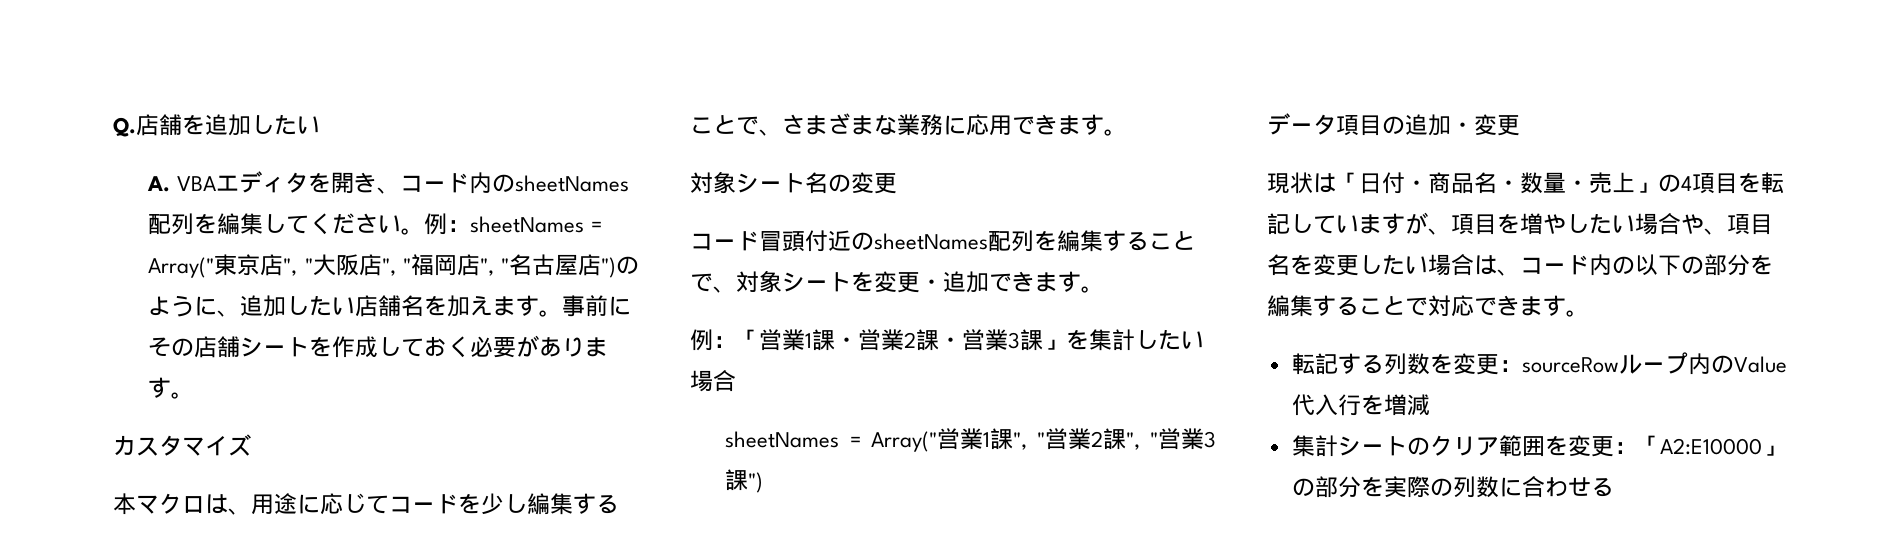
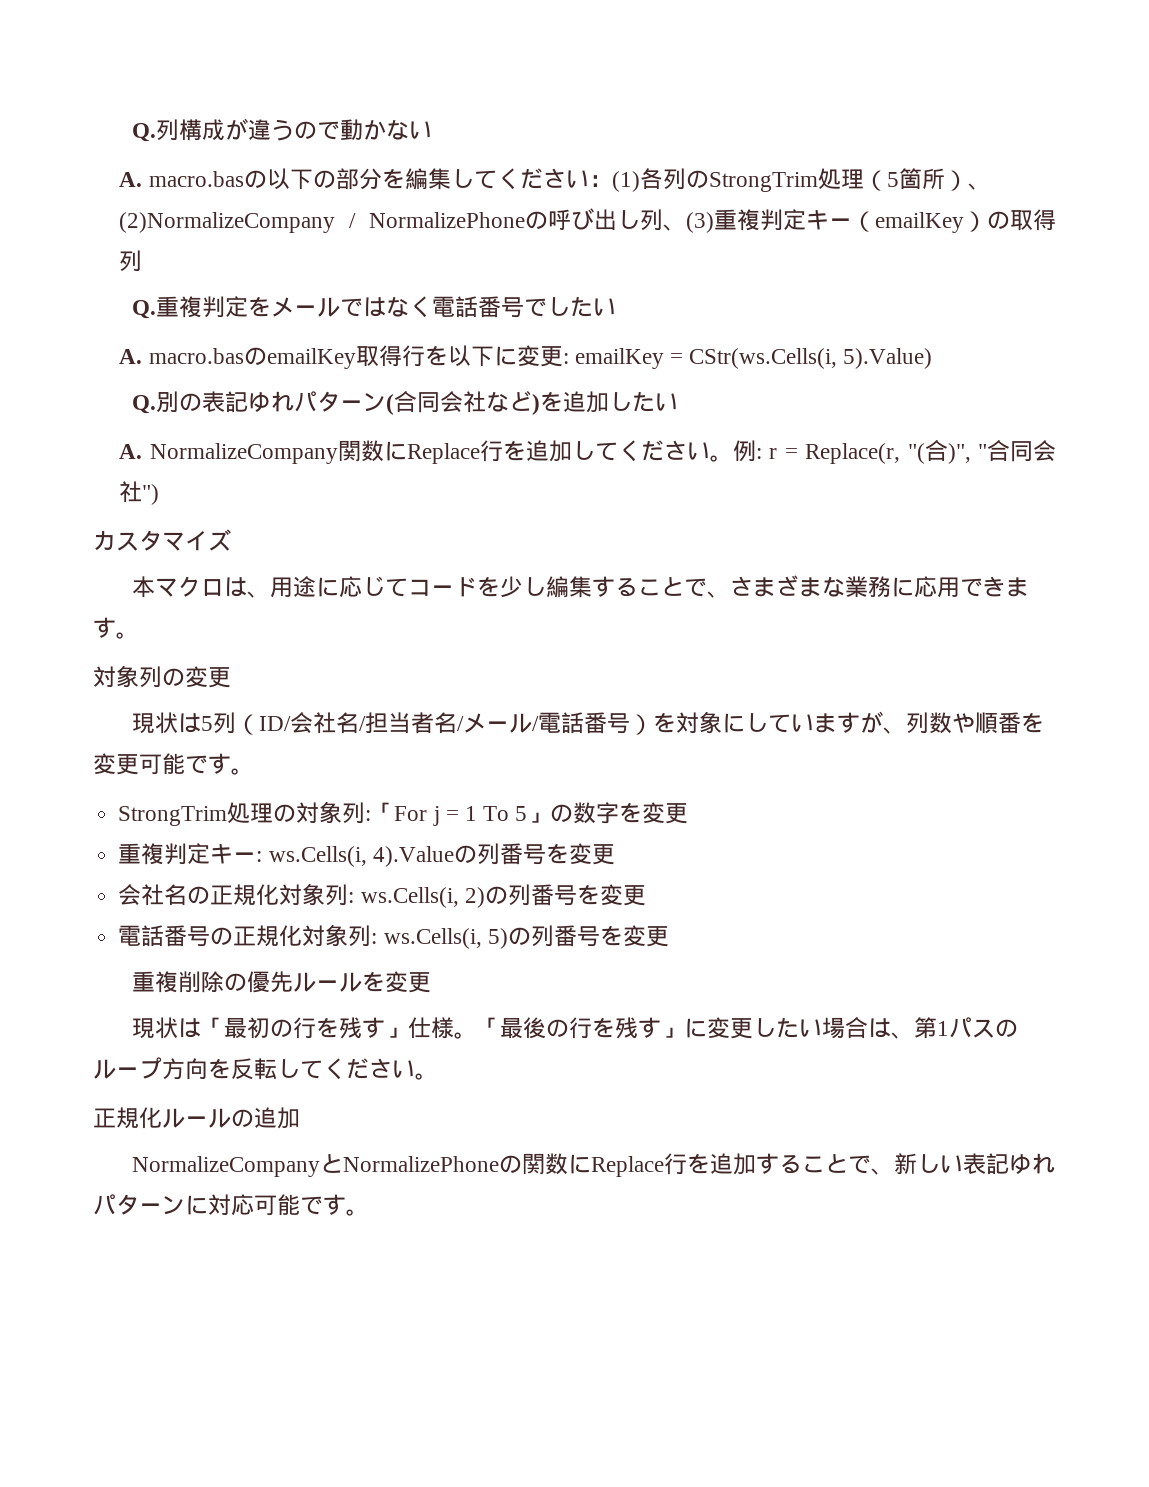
[113,114,320,137] [147,171,629,194] [148,213,195,235] Q.店舗を追加したい // A. VBAエディタを開き、コード内のsheetNames配列 -> [132,118,433,142] [119,168,382,190] Q.列構成が違うので動かない // A. macro.basの以下の部分
[401,213,602,235] [148,254,639,278] [148,295,632,317] [148,335,609,358] [148,377,195,399] 。例：sheetNames = Array("東京店", "大阪店", "福岡店", "名古屋店")のように、追加したい店舗名を加えます。事前にその店舗シートを作成しておく必要があります。 -> [588,168,991,192] [119,208,1056,233] [119,250,143,272] [132,296,617,319] [119,345,933,369] [132,391,679,415] [119,440,1056,464] [119,481,160,505] ：(1)各列のStrongTrim処理（5箇所）、(2)NormalizeCompany / NormalizePhoneの呼び出し列、(3)重複判定キー（emailKey）の取得列 // Q.重複判定をメールではなく電話番号でしたい // A. macro.basのemailKey取得行を以下に変更: emailKey = CStr(ws.Cells(i, 5).Value) // Q.別の表記ゆれパターン(合同会社など)を追加したい // A. NormalizeCompany関数にReplace行を追加してください。例: r = Replace(r, "(合)", "合同会社")
[736,172,828,194] シート名 -> [139,666,162,688] 列
[690,230,1195,252] [690,270,1104,293] [690,329,1204,351] [690,370,736,392] [725,428,1216,452] [725,469,764,493] [1267,113,1520,136] [1267,172,1784,194] [1267,212,1773,235] [1267,254,1313,276] コード冒頭付近のsheetNames配列を編集することで、対象シートを変更・追加できます。 // 例：「営業1課・営業2課・営業3課」を集計したい場合 // sheetNames = Array("営業1課", "営業2課", "営業3課") // データ項目の追加・変更 // 現状は「日付・商品名・数量・売上」の4項目を転記していますが、項目を増やしたい場合や、項目名を -> [132,711,1045,735] [93,753,254,775] [118,801,689,826] [118,843,615,867] [118,883,646,908] [118,924,669,949] [132,971,432,993] [132,1017,708,1039] 現状は5列（ID/会社名/担当者名/メール/電話番号）を対象にしていますが、列数や順番を変更可能です。 // StrongTrim処理の対象列:「For j = 1 To 5」の数字を変更 // 重複判定キー: ws.Cells(i, 4).Valueの列番号を変更 // 会社名の正規化対象列: ws.Cells(i, 2)の列番号を変更 // 電話番号の正規化対象列: ws.Cells(i, 5)の列番号を変更 // 重複削除の優先ルールを変更 // 現状は「最初の行を残す」仕様。「最後の行を残す」に
[1520,254,1773,276] [1267,295,1589,317] [1291,352,1787,375] [1291,394,1430,416] [1291,435,1785,457] [1291,476,1614,498] コード内の以下の部分を編集することで対応できます。 // 転記する列数を変更：sourceRowループ内のValue代入行を増減 // 集計シートのクリア範囲を変更：「A2:E10000」の部分を実際の列数に合わせる -> [914,1017,1019,1039] [93,1057,438,1080] [93,1107,300,1129] [132,1153,1056,1177] [93,1194,369,1216] 第1パスのループ方向を反転してください。 // 正規化ルールの追加 // NormalizeCompanyとNormalizePhoneの関数にReplace行を追加することで、新しい表記ゆれパターンに対応可能です。

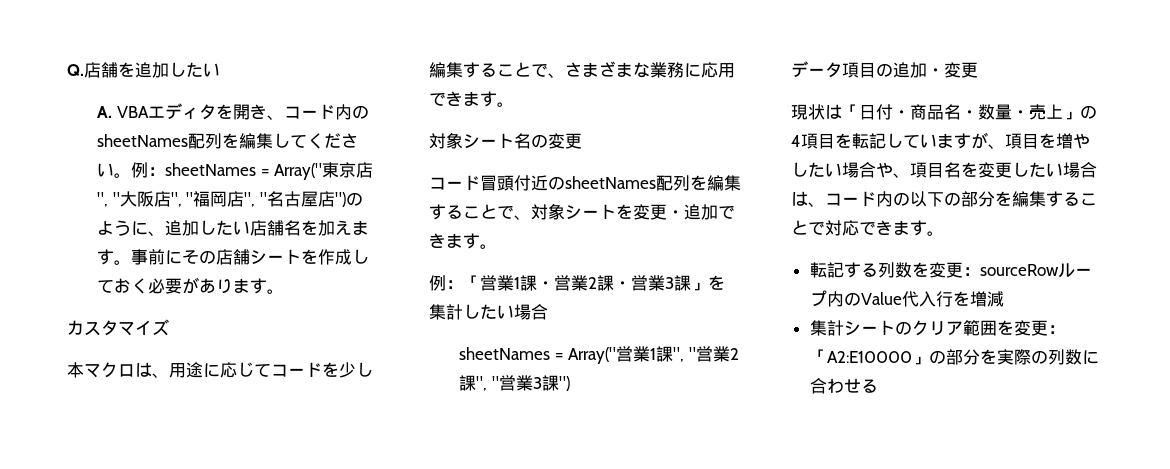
[132,118,433,142] [119,168,382,190] Q.列構成が違うので動かない // A. macro.basの以下の部分 -> [67,62,220,78] [97,103,369,120] [97,133,223,149] Q.店舗を追加したい // A. VBAエディタを開き、コード内のsheetNames配列
[588,168,991,192] [119,208,1056,233] [119,250,143,272] [132,296,617,319] [119,345,933,369] [132,391,679,415] [119,440,1056,464] [119,481,160,505] ：(1)各列のStrongTrim処理（5箇所）、(2)NormalizeCompany / NormalizePhoneの呼び出し列、(3)重複判定キー（emailKey）の取得列 // Q.重複判定をメールではなく電話番号でしたい // A. macro.basのemailKey取得行を以下に変更: emailKey = CStr(ws.Cells(i, 5).Value) // Q.別の表記ゆれパターン(合同会社など)を追加したい // A. NormalizeCompany関数にReplace行を追加してください。例: r = Replace(r, "(合)", "合同会社") -> [114,162,374,180] [97,191,363,207] [97,220,370,236] [97,249,370,265] [97,277,285,294] 。例：sheetNames = Array("東京店", "大阪店", "福岡店", "名古屋店")のように、追加したい店舗名を加えます。事前にその店舗シートを作成しておく必要があります。
[139,666,231,688] [132,711,1045,735] [93,753,254,775] [118,801,689,826] [118,843,615,867] [118,883,646,908] [118,924,669,949] [132,971,432,993] [132,1017,1019,1039] [93,1057,438,1080] [93,1107,300,1129] [132,1153,1056,1177] [93,1194,369,1216] 列の変更 // 現状は5列（ID/会社名/担当者名/メール/電話番号）を対象にしていますが、列数や順番を変更可能です。 // StrongTrim処理の対象列:「For j = 1 To 5」の数字を変更 // 重複判定キー: ws.Cells(i, 4).Valueの列番号を変更 // 会社名の正規化対象列: ws.Cells(i, 2)の列番号を変更 // 電話番号の正規化対象列: ws.Cells(i, 5)の列番号を変更 // 重複削除の優先ルールを変更 // 現状は「最初の行を残す」仕様。「最後の行を残す」に変更したい場合は、第1パスのループ方向を反転してください。 // 正規化ルールの追加 // NormalizeCompanyとNormalizePhoneの関数にReplace行を追加することで、新しい表記ゆれパターンに対応可能です。 -> [463,133,582,149] [429,175,741,191] [429,203,735,220] [429,233,497,249] [429,275,725,291] [429,304,548,320] [459,346,739,364] [459,375,570,391] [791,61,978,78] [791,104,1097,120] [791,132,1090,149] [791,162,1097,178] [791,191,1097,207] [791,220,944,236] [809,262,1092,278] [809,290,1004,307] [809,320,1065,336] [809,349,1099,365] [809,378,878,394] シート名の変更 // コード冒頭付近のsheetNames配列を編集することで、対象シートを変更・追加できます。 // 例：「営業1課・営業2課・営業3課」を集計したい場合 // sheetNames = Array("営業1課", "営業2課", "営業3課") // データ項目の追加・変更 // 現状は「日付・商品名・数量・売上」の4項目を転記していますが、項目を増やしたい場合や、項目名を変更したい場合は、コード内の以下の部分を編集することで対応できます。 // 転記する列数を変更：sourceRowループ内のValue代入行を増減 // 集計シートのクリア範囲を変更：「A2:E10000」の部分を実際の列数に合わせる

